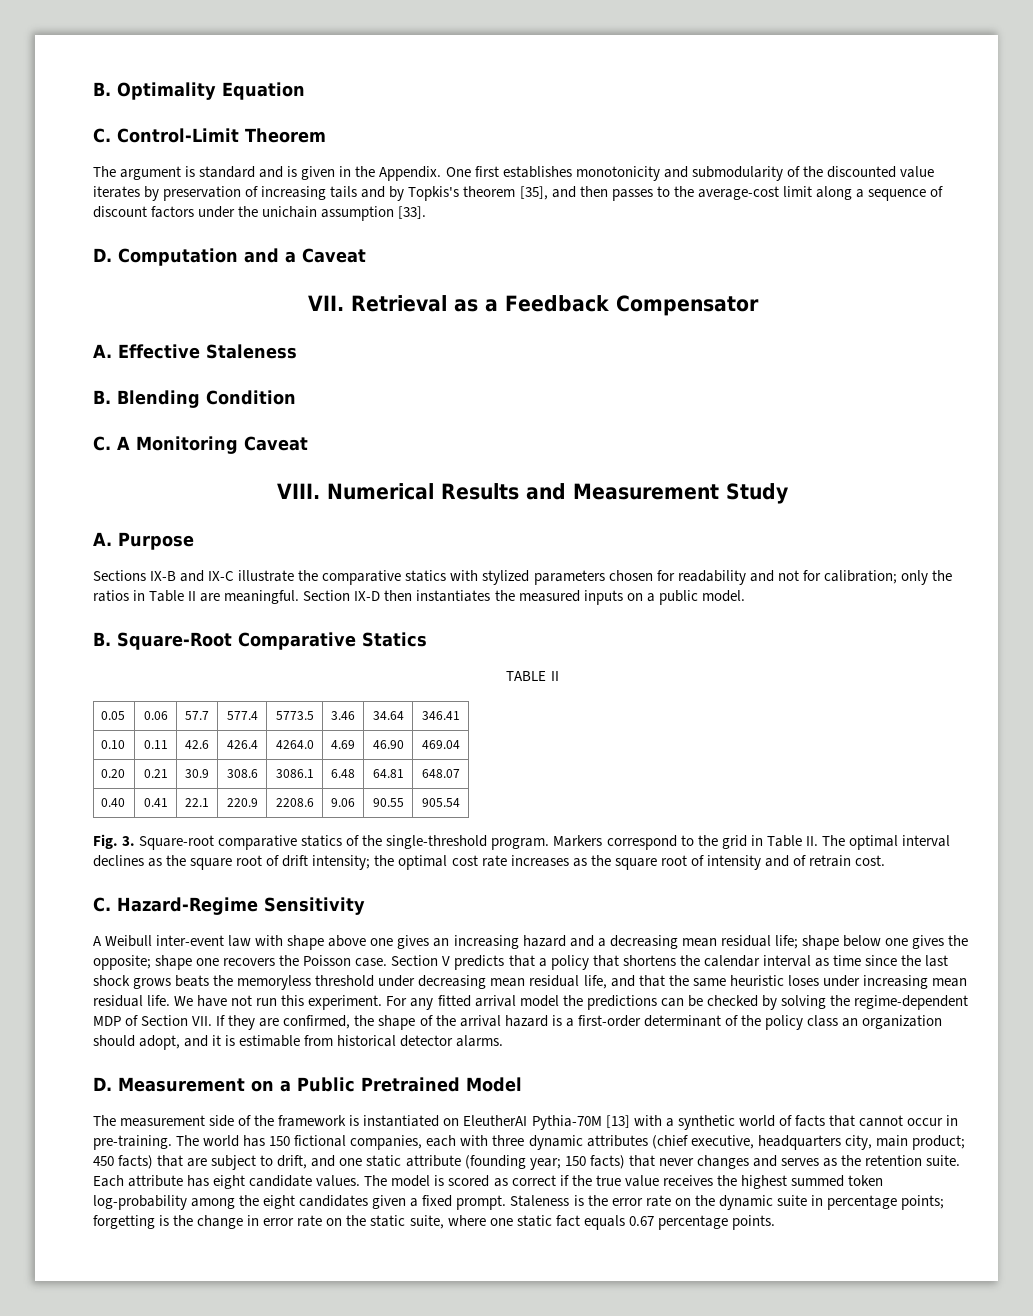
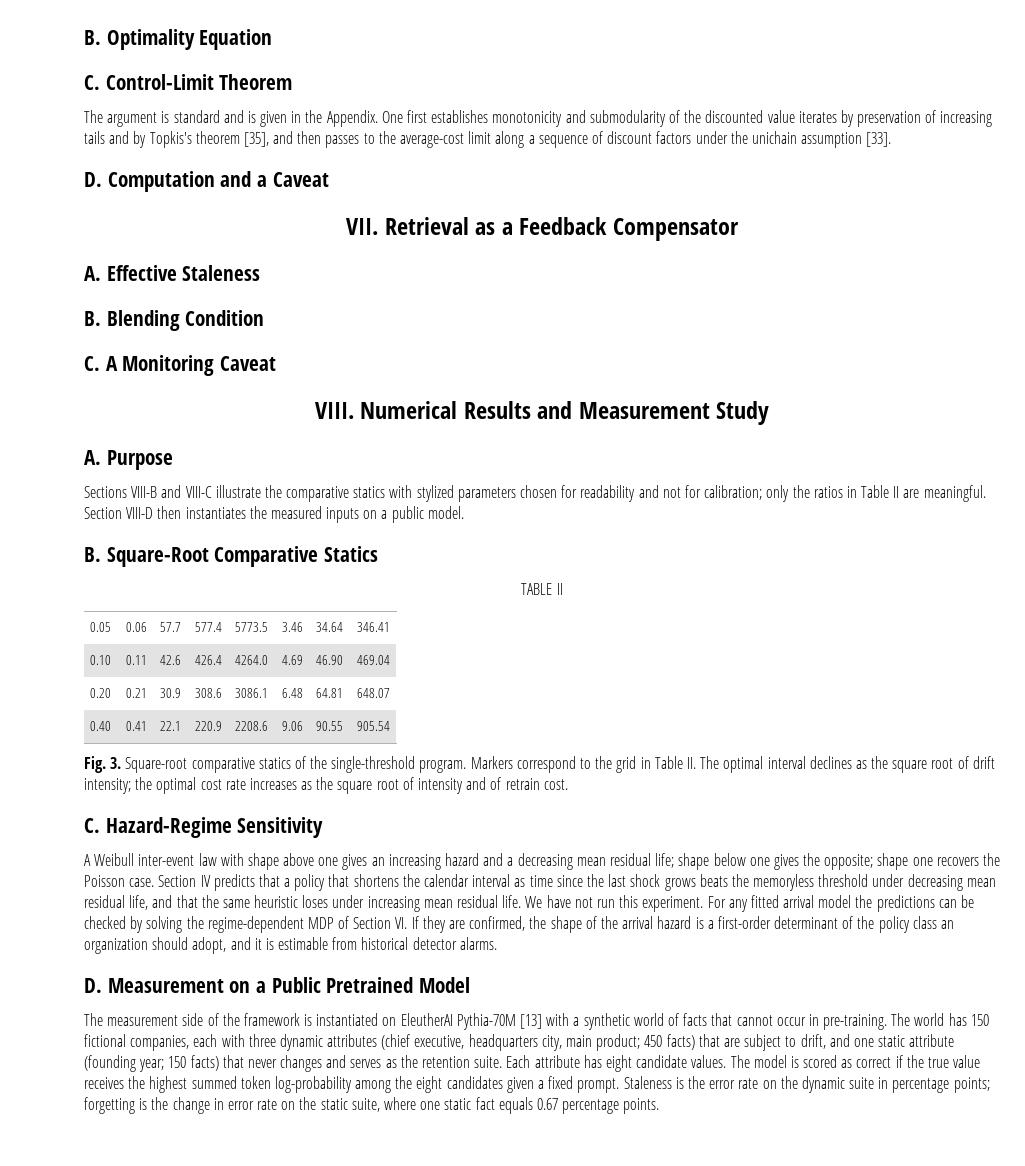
[150,570,235,582] IX-B and IX-C -> [131,485,212,498] VIII-B and VIII-C
[354,591,381,601] IX-D -> [126,507,154,519] VIII-D
[442,956,451,966] V -> [200,875,211,887] IV
[192,1016,213,1026] VII. -> [395,917,408,929] VI.

